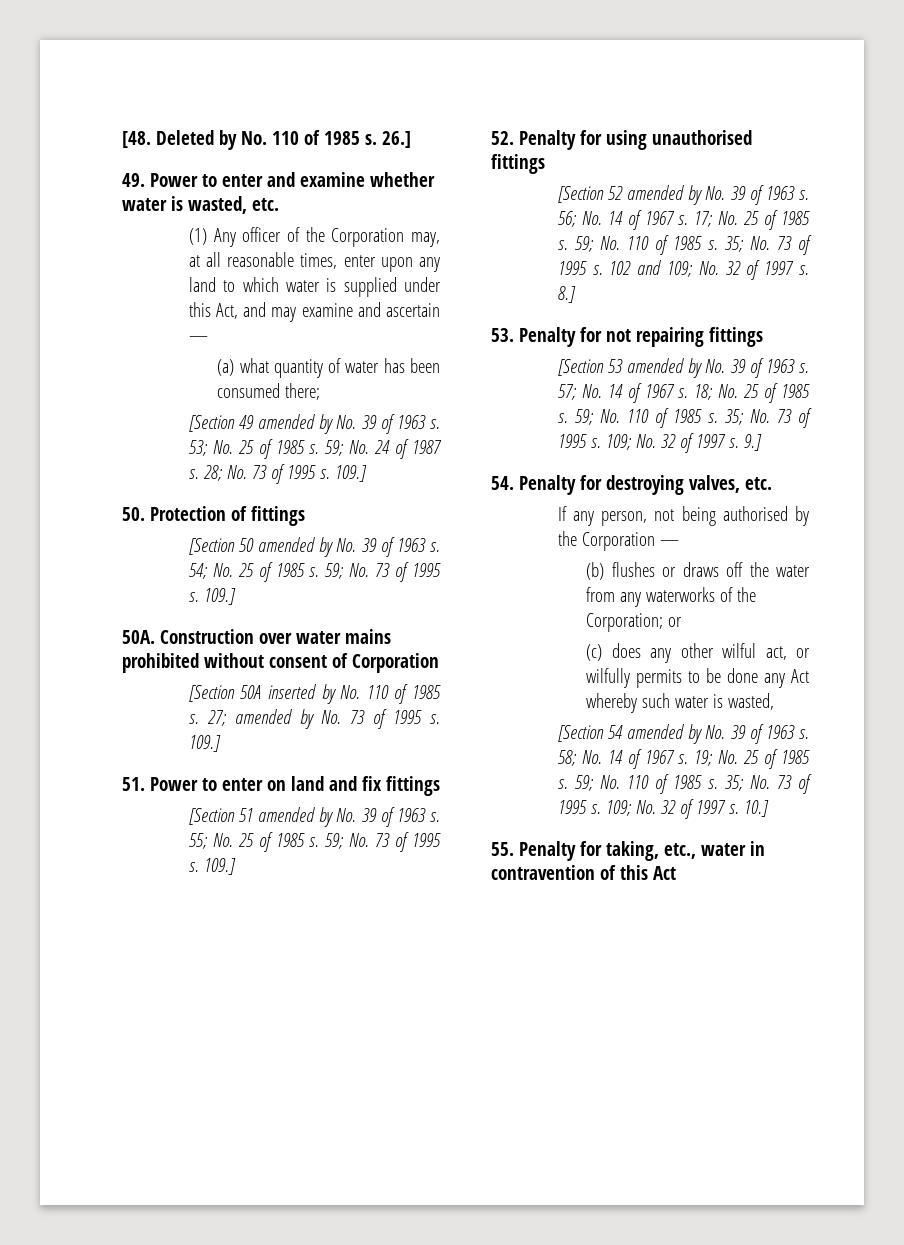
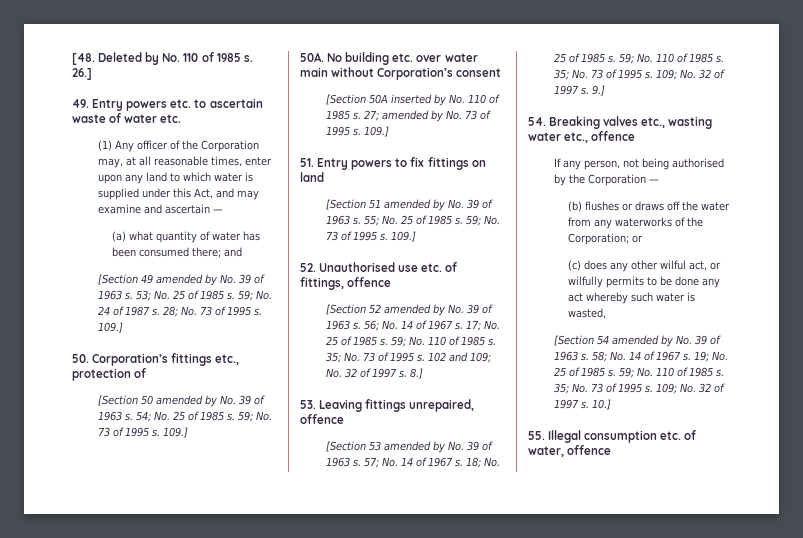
[150,172,435,187] [122,196,247,214] Power to enter and examine whether water is wasted, -> [92,98,263,111] [72,113,158,123] Entry powers etc. to ascertain waste of water
(321, 391) none -> [223,247,242,257] and
[150,506,305,526] Protection of fittings -> [92,353,240,366] [72,368,147,381] Corporation’s fittings etc., protection of
[160,629,391,644] [122,653,264,673] Construction over water mains prohibited without -> [327,52,478,65] [300,67,454,80] No building etc. over water main without Corporation’s
[332,653,439,673] of Corporation -> (502, 72) none
[150,777,263,791] Power to enter -> [317,157,469,170] Entry powers to fix fittings
[329,776,440,796] and fix fittings -> (324, 177) none
[519,130,752,150] [491,154,545,174] Penalty for using unauthorised fittings -> [319,262,458,272] [300,277,392,290] Unauthorised use etc. of fittings, offence
[519,327,763,347] Penalty for not repairing fittings -> [319,399,475,412] [300,414,344,424] Leaving fittings unrepaired, offence
[519,475,772,495] Penalty for destroying valves, etc. -> [549,116,713,129] [528,131,636,143] Breaking valves etc., wasting water etc., offence
[791,669,809,683] Act -> [567,293,583,302] act
[519,841,765,861] [491,865,676,880] Penalty for taking, etc., water in contravention of this Act -> [548,430,697,443] [528,445,612,457] Illegal consumption etc. of water, offence

